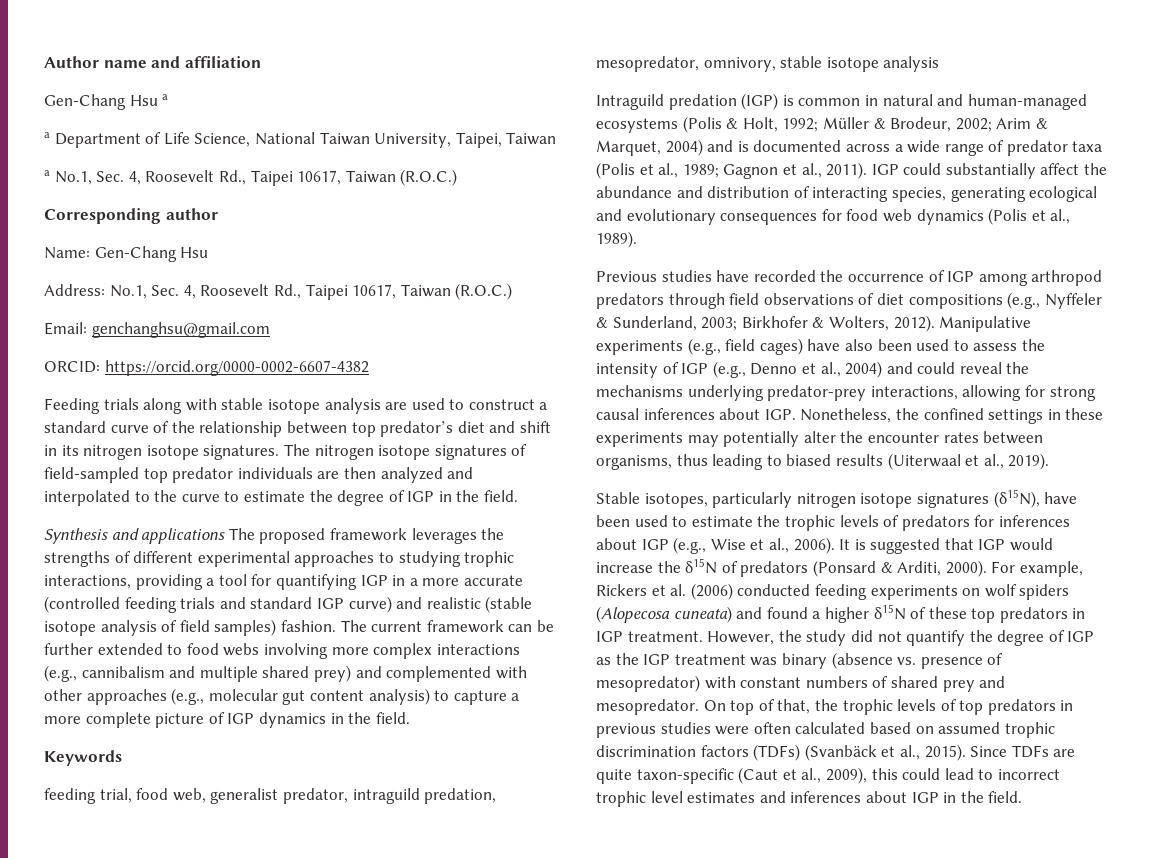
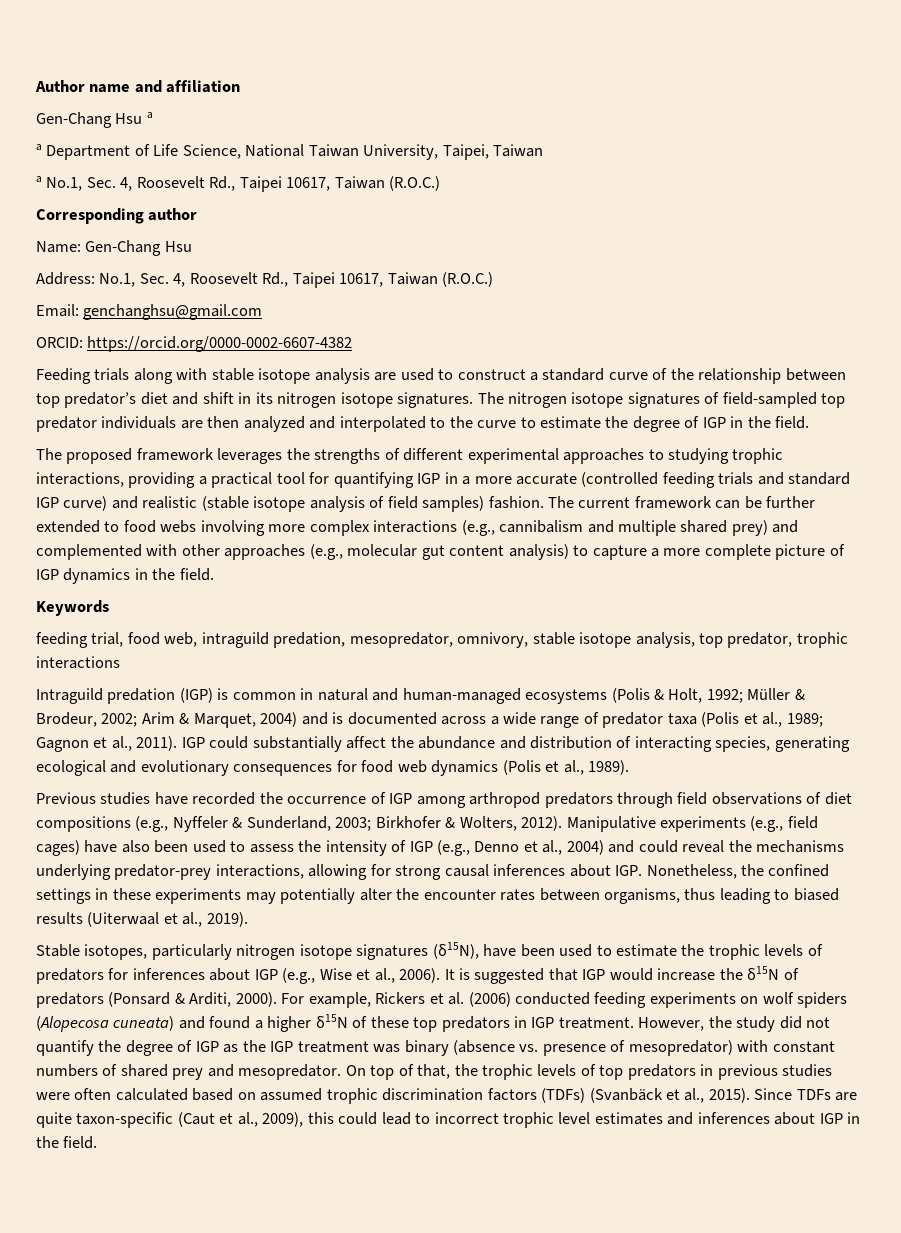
[44,528,226,544] Synthesis and applications -> (810, 422) none
(215, 582) none -> [211,472,273,488] practical
[210,788,348,804] generalist predator, -> (198, 639) none
[883,56,940,72] analysis -> [635,632,848,648] [36,656,120,669] analysis, top predator, trophic interactions

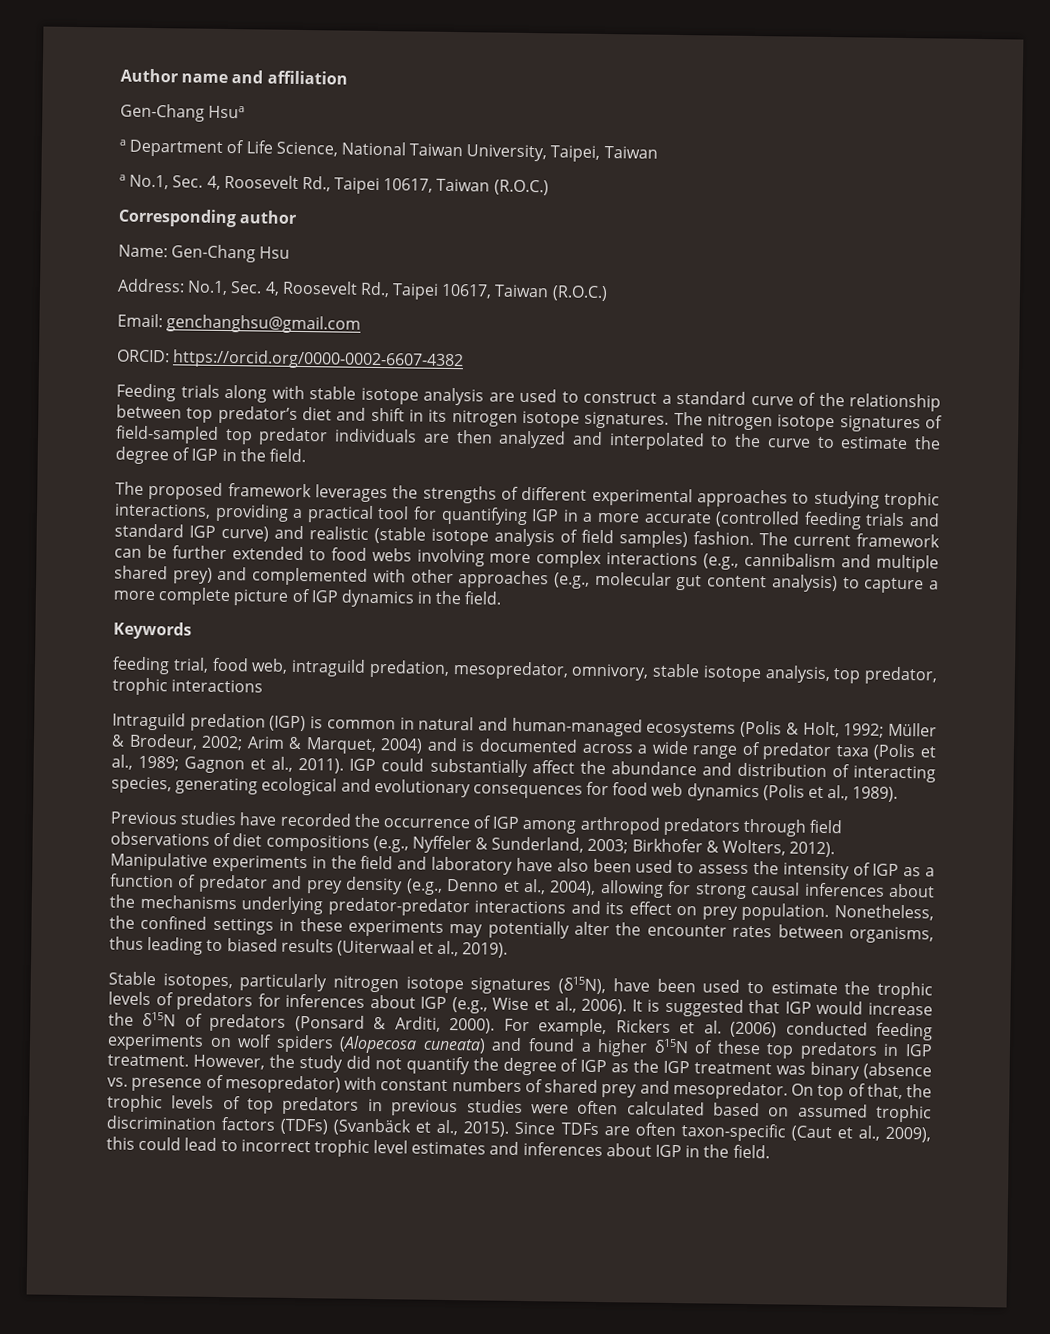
[115,112,153,124] Hsu a -> [208,105,246,119] Hsua
[750,816,818,832] [36,840,80,856] (e.g., field cages) -> [311,855,513,875] in the field and laboratory
[437,840,845,856] [36,864,304,880] (e.g., Denno et al., 2004) and could reveal the mechanisms underlying predator-prey interactions, -> [903,867,936,877] [110,873,597,896] as a function of predator and prey density (e.g., Denno et al., 2004),
[615,865,643,876] IGP. -> [109,894,830,922] the mechanisms underlying predator-predator interactions and its effect on prey population.
[36,1112,72,1128] quite -> [634,1122,676,1137] often

